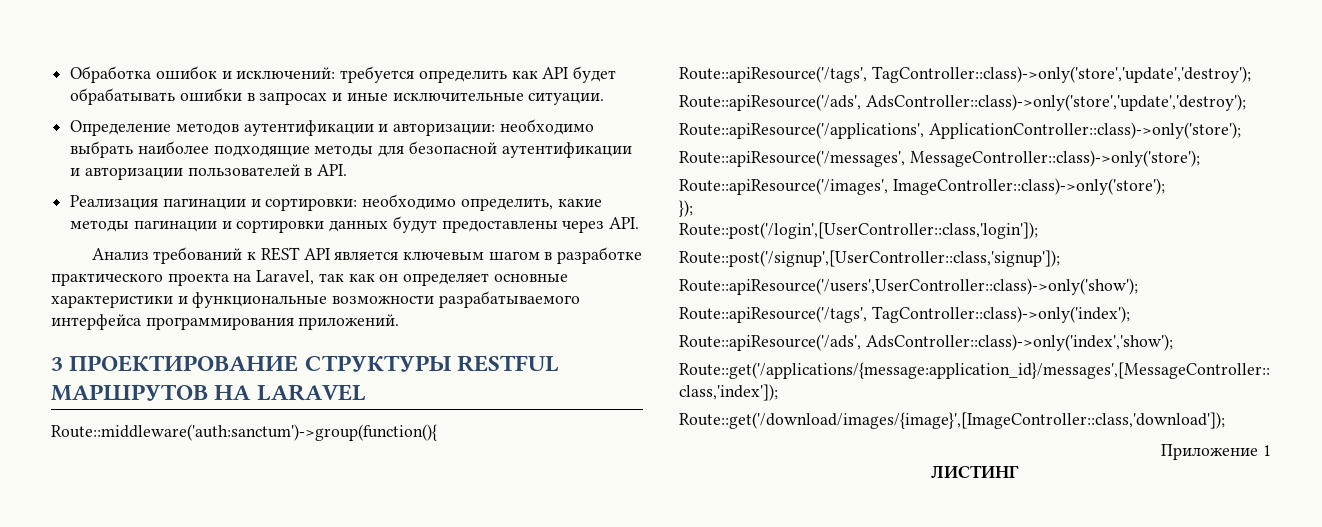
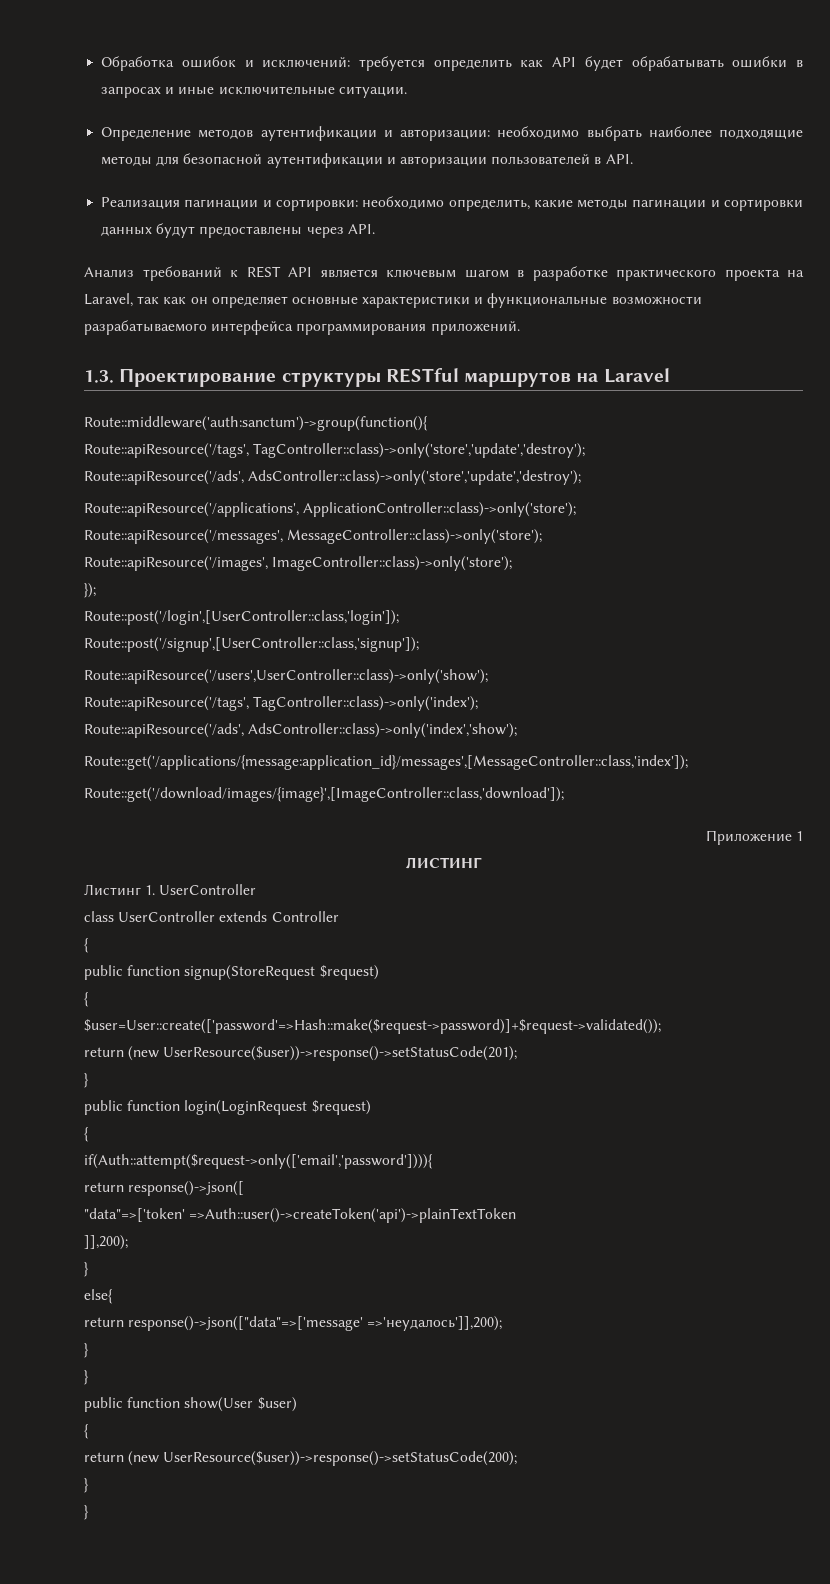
[51,355,560,372] [51,384,366,401] 3 ПРОЕКТИРОВАНИЕ СТРУКТУРЫ RESTFUL МАРШРУТОВ НА LARAVEL -> [84,368,670,387] 1.3. Проектирование структуры RESTful маршрутов на Laravel
(1019, 471) none -> [84,884,257,895] [84,911,339,922] [84,938,89,953] [84,965,379,980] [84,992,89,1007] [84,1019,661,1034] [84,1046,518,1061] [84,1073,89,1088] [84,1100,371,1115] [84,1127,89,1142] [84,1154,433,1169] [84,1181,245,1196] [84,1208,517,1223] [84,1235,128,1250] [84,1262,89,1277] [84,1289,113,1304] [84,1316,503,1331] [84,1343,89,1358] [84,1370,89,1385] [84,1397,297,1412] [84,1424,89,1439] [84,1451,518,1466] [84,1478,89,1493] [84,1505,89,1520] // Листинг 1. UserController // class UserController extends Controller // { // public function signup(StoreRequest $request) // { // $user=User::create(['password'=>Hash::make($request->password)]+$request->validated()); // return (new UserResource($user))->response()->setStatusCode(201); // } // public function login(LoginRequest $request) // { // if(Auth::attempt($request->only(['email','password']))){ // return response()->json([ // "data"=>['token' =>Auth::user()->createToken('api')->plainTextToken // ]],200); // } // else{ // return response()->json(["data"=>['message' =>'неудалось']],200); // } // } // public function show(User $user) // { // return (new UserResource($user))->response()->setStatusCode(200); // } // }

